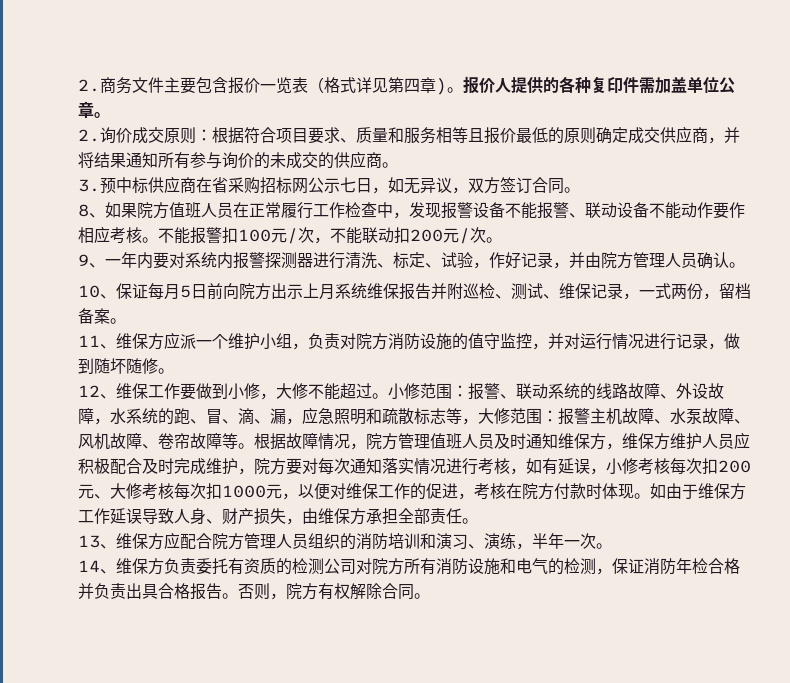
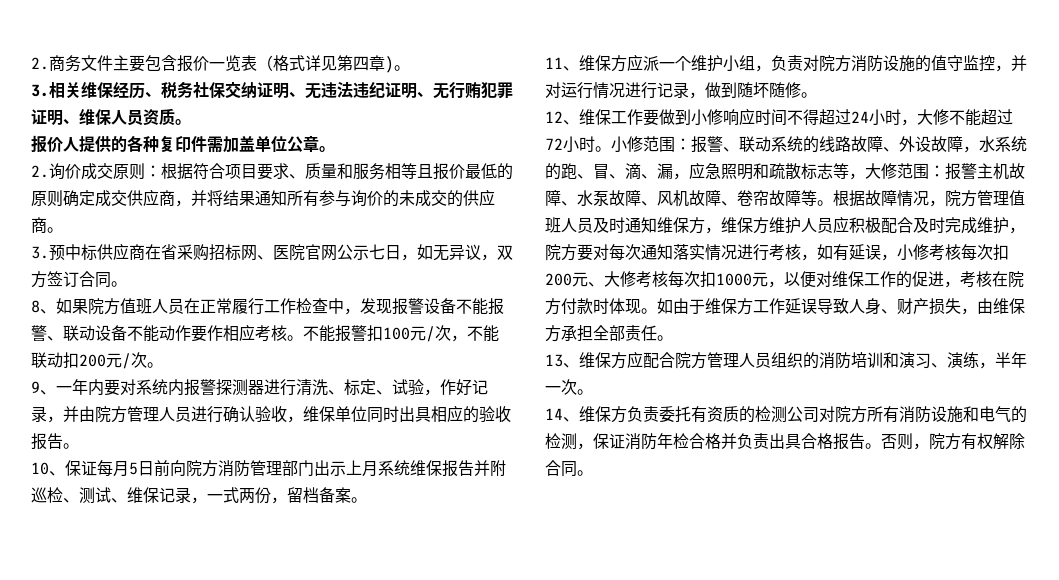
(463, 90) none -> [31,81,513,99] [31,108,191,126] // 3.相关维保经历、税务社保交纳证明、无违法违纪证明、无行贿犯罪证明、维保人员资质。 //
(308, 186) none -> [257,244,337,261] 、医院官网
[697,252,729,269] 确认 -> [191,405,511,423] [31,433,63,450] 进行确认验收，维保单位同时出具相应的验收报告
(271, 291) none -> [218,460,314,477] 消防管理部门
(260, 391) none -> [723,108,901,126] 响应时间不得超过24小时
(372, 391) none -> [545,136,595,153] 72小时

